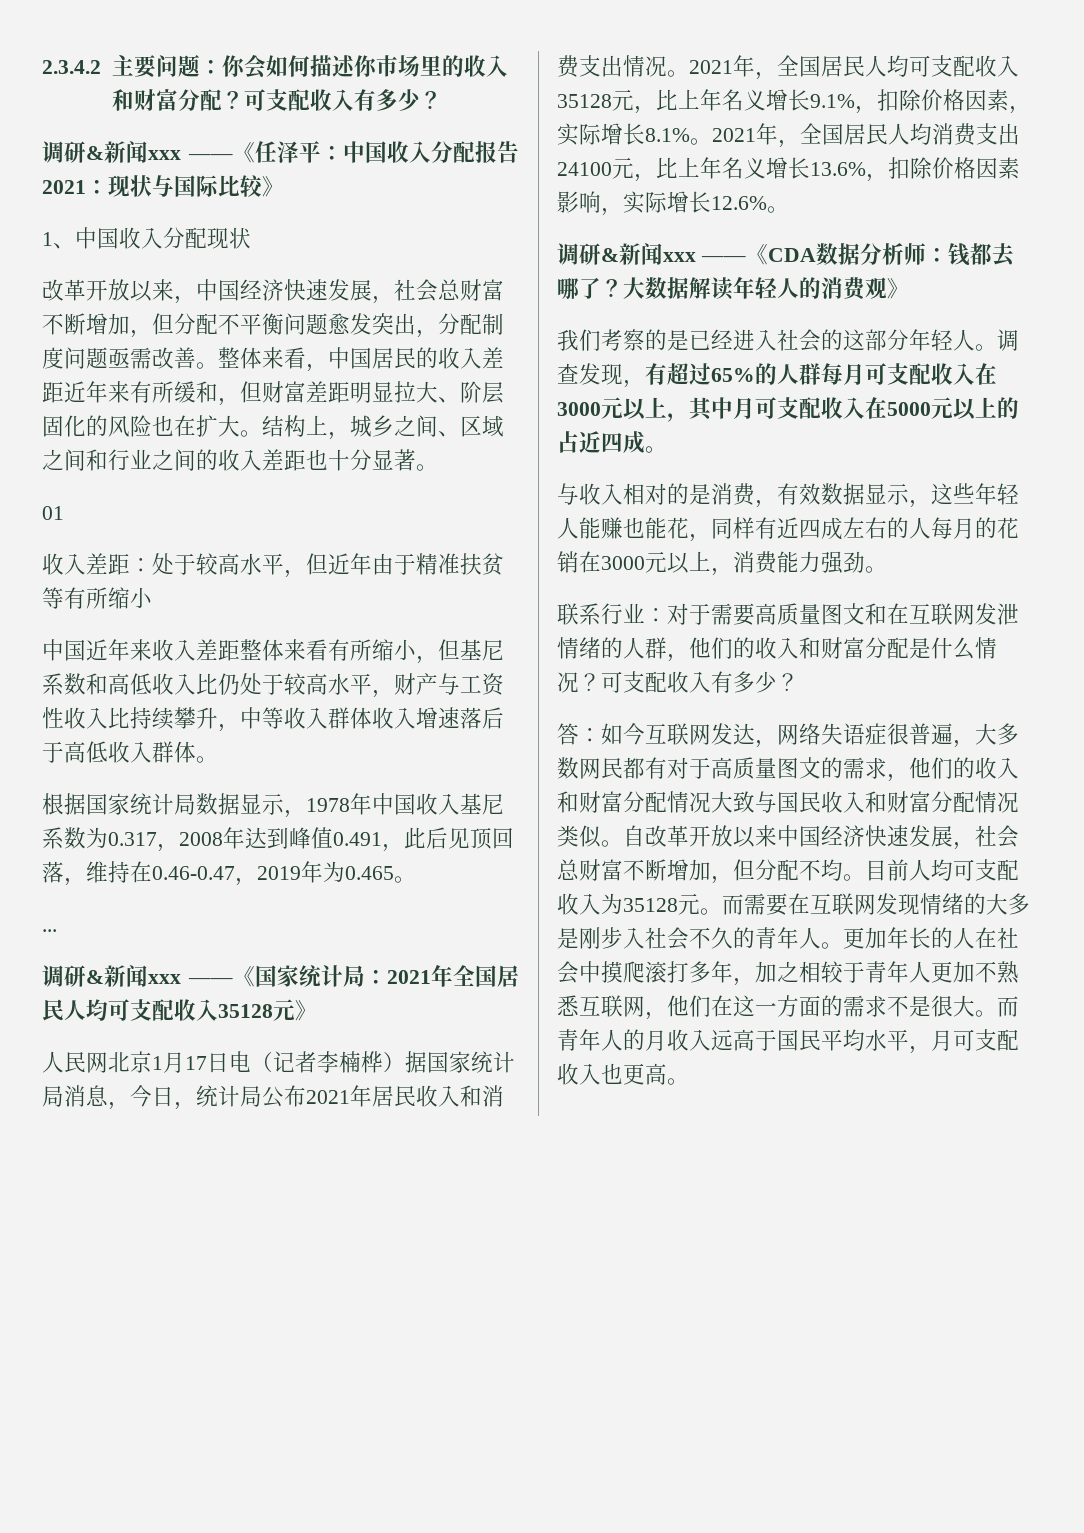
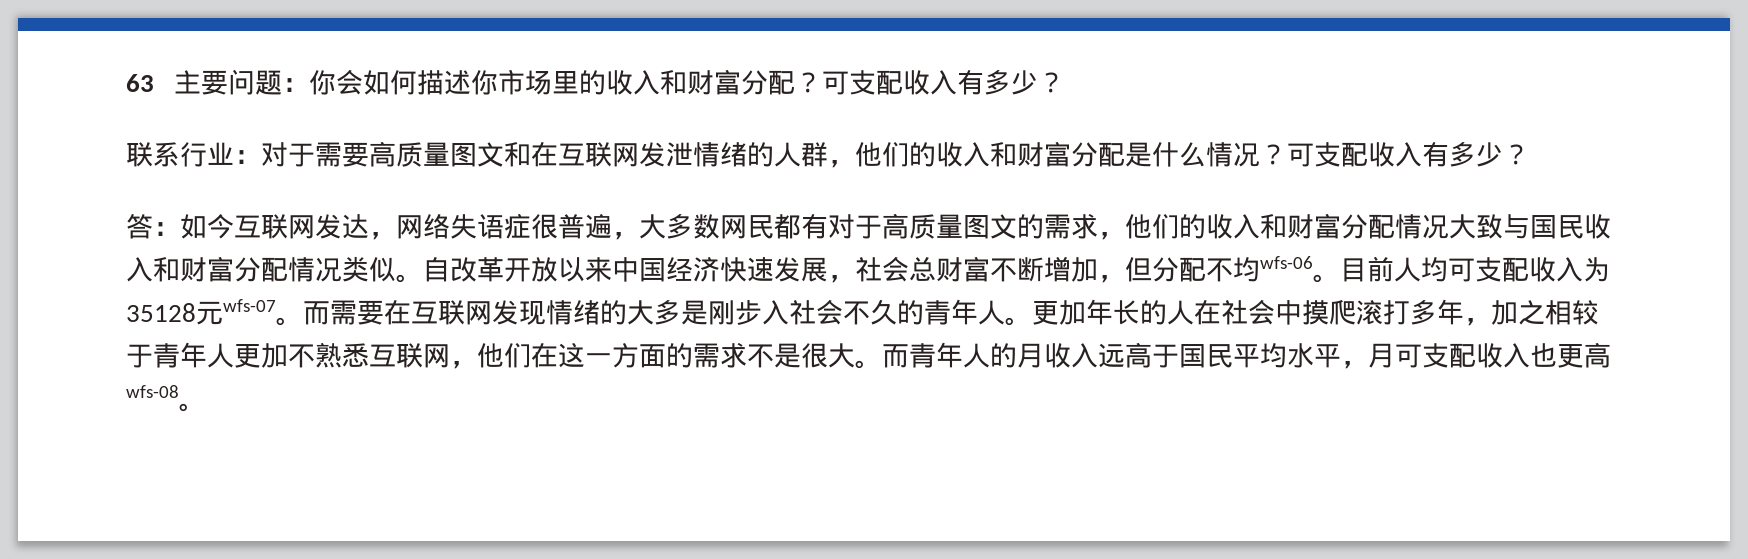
[42,60,101,74] 2.3.4.2 -> [126,74,154,92] 63
[42,141,519,163] [42,175,284,197] [42,227,251,249] [42,279,504,304] [42,313,504,338] [42,347,504,372] [42,381,504,406] [42,415,504,440] [42,449,438,471] [42,506,64,520] [42,553,504,578] [42,587,152,609] [42,639,504,664] [42,673,504,698] [42,707,504,732] [42,741,218,763] [42,793,504,818] [42,827,514,852] [42,861,416,886] [42,929,57,932] [42,964,519,987] [42,999,317,1021] [42,1051,515,1073] [42,1085,504,1110] [557,55,1019,80] [557,89,1031,114] [557,123,1020,148] [557,157,1020,182] [557,191,789,216] [557,243,1015,267] [557,276,909,300] [557,329,1019,352] [557,363,997,388] [557,397,1019,422] [557,431,667,454] [557,483,1019,508] [557,517,1019,542] [557,551,887,576] // 调研&新闻xxx ——《任泽平：中国收入分配报告2021：现状与国际比较》 // 1、中国收入分配现状 // 改革开放以来，中国经济快速发展，社会总财富不断增加，但分配不平衡问题愈发突出，分配制度问题亟需改善。整体来看，中国居民的收入差距近年来有所缓和，但财富差距明显拉大、阶层固化的风险也在扩大。结构上，城乡之间、区域之间和行业之间的收入差距也十分显著。 // 01 // 收入差距：处于较高水平，但近年由于精准扶贫等有所缩小 // 中国近年来收入差距整体来看有所缩小，但基尼系数和高低收入比仍处于较高水平，财产与工资性收入比持续攀升，中等收入群体收入增速落后于高低收入群体。 // 根据国家统计局数据显示，1978年中国收入基尼系数为0.317，2008年达到峰值0.491，此后见顶回落，维持在0.46-0.47，2019年为0.465。 // ... // 调研&新闻xxx ——《国家统计局：2021年全国居民人均可支配收入35128元》 // 人民网北京1月17日电（记者李楠桦）据国家统计局消息，今日，统计局公布2021年居民收入和消费支出情况。2021年，全国居民人均可支配收入35128元，比上年名义增长9.1%，扣除价格因素，实际增长8.1%。2021年，全国居民人均消费支出24100元，比上年名义增长13.6%，扣除价格因素影响，实际增长12.6%。 // 调研&新闻xxx ——《CDA数据分析师：钱都去哪了？大数据解读年轻人的消费观》 // 我们考察的是已经进入社会的这部分年轻人。调查发现，有超过65%的人群每月可支配收入在3000元以上，其中月可支配收入在5000元以上的占近四成。 // 与收入相对的是消费，有效数据显示，这些年轻人能赚也能花，同样有近四成左右的人每月的花销在3000元以上，消费能力强劲。 -> (1066, 82) none
(843, 870) none -> [1260,256,1313,269] wfs-06
(700, 904) none -> [223,299,276,312] wfs-07
(667, 1074) none -> [126,385,179,398] wfs-08

